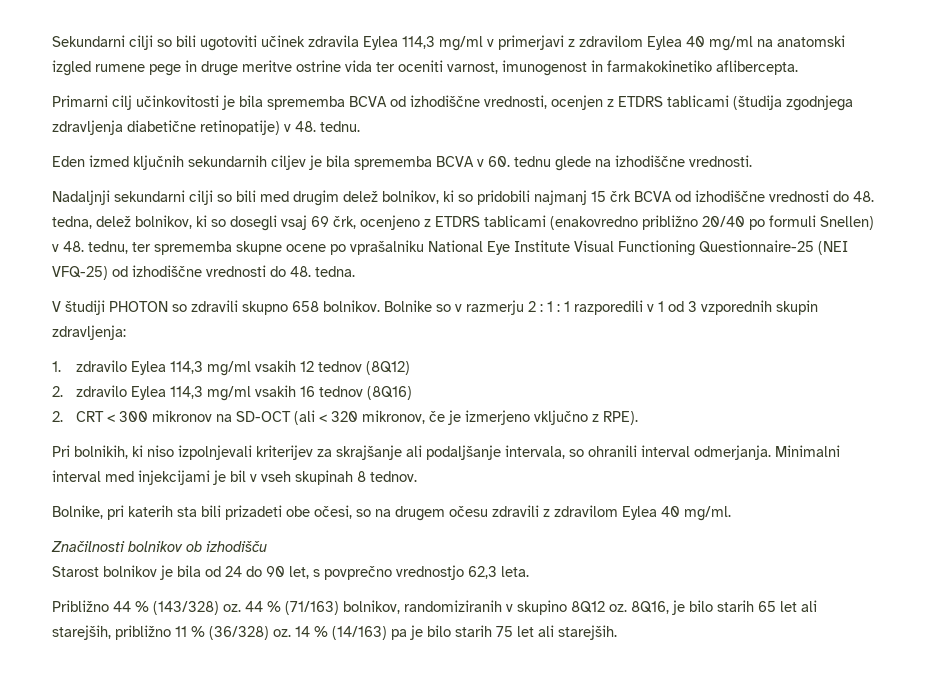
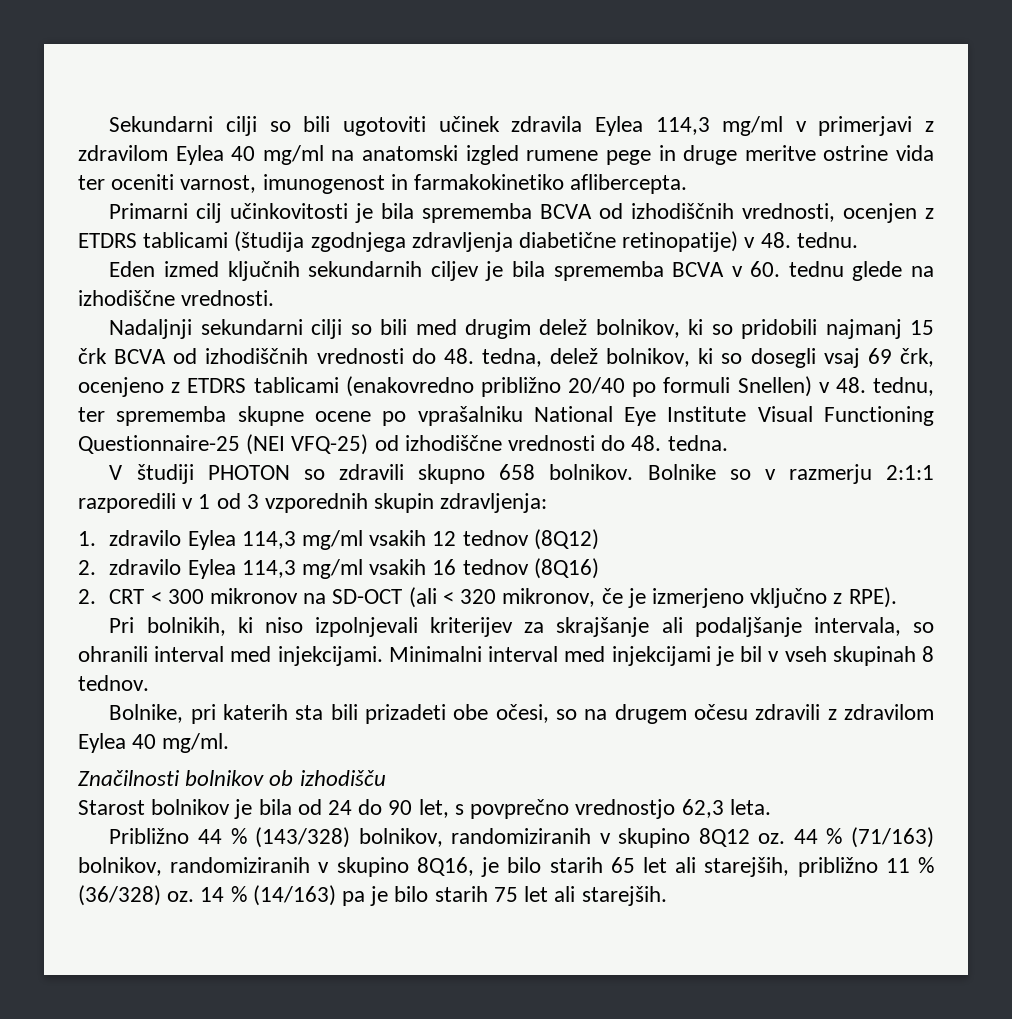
[410,95,480,107] izhodiščne -> [631,203,735,219] izhodiščnih
[695,190,765,202] izhodiščne -> [205,348,309,364] izhodiščnih
[528,301,570,312] 2 : 1 : 1 -> [885,465,934,480] 2:1:1
[694,445,771,460] odmerjanja. -> [230,646,383,666] med injekcijami.
(219, 608) none -> [358,828,750,848] bolnikov, randomiziranih v skupino 8Q12
[571,601,627,613] 8Q12 oz. -> (409, 867) none

